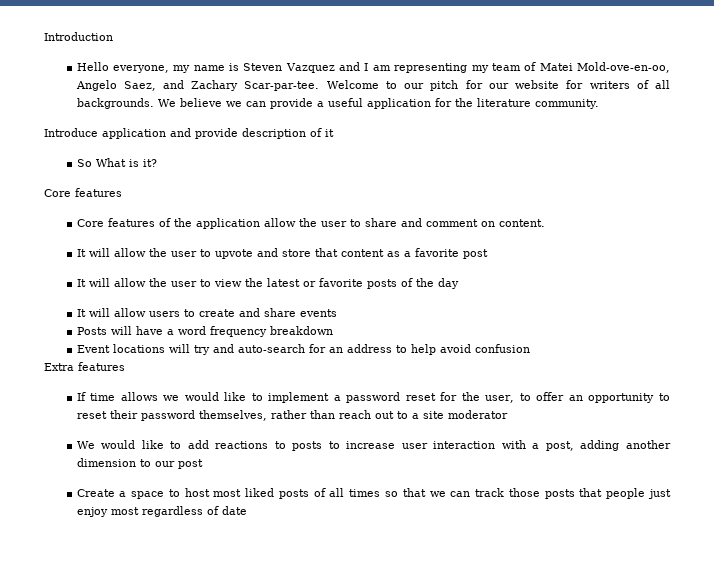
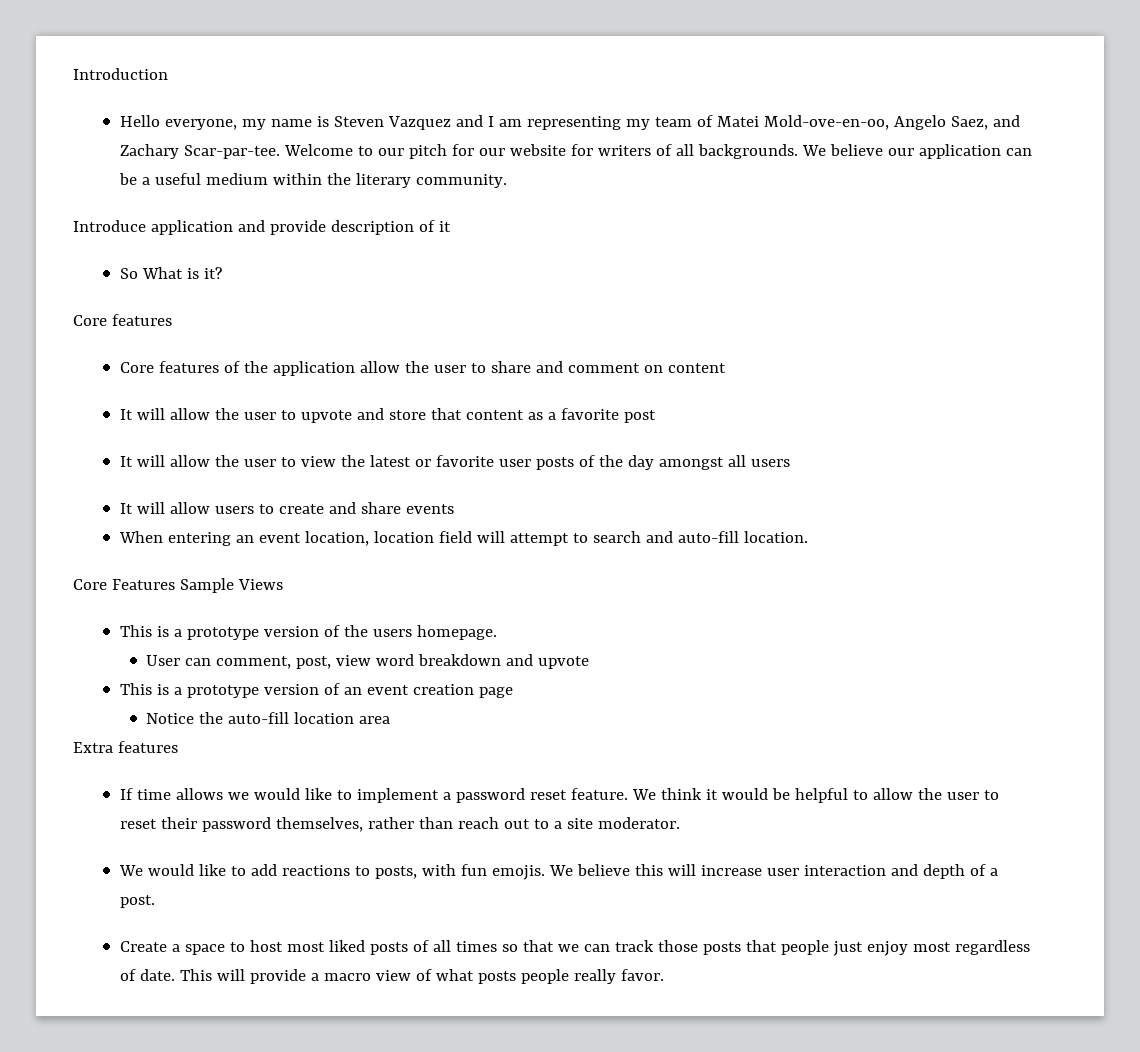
[225,98,531,109] we can provide a useful application for the literature -> [887,144,1032,159] [118,173,411,188] our application can be a useful medium within the literary
[498,219,545,227] content. -> [667,363,726,373] content
(363, 282) none -> [498,459,531,467] user
(459, 283) none -> [658,455,790,470] amongst all users
[76,326,333,337] [76,344,530,355] Posts will have a word frequency breakdown // Event locations will try and auto-search for an address to help avoid confusion -> [118,531,808,546] [73,578,283,593] [119,625,497,640] [146,654,590,669] [119,683,513,698] [146,712,391,724] When entering an event location, location field will attempt to search and auto-fill location. // Core Features Sample Views // This is a prototype version of the users homepage. // User can comment, post, view word breakdown and upvote // This is a prototype version of an event creation page // Notice the auto-fill location area
[440,392,655,403] for the user, to offer an opportunity -> [570,788,979,803] feature. We think it would be helpful to allow the user
[447,410,508,419] moderator -> [597,817,680,829] moderator.
[292,440,672,451] [76,458,203,469] posts to increase user interaction with a post, adding another dimension to our post -> [374,864,998,880] [119,895,155,908] posts, with fun emojis. We believe this will increase user interaction and depth of a post.
[221,506,247,515] date -> [139,969,664,984] date. This will provide a macro view of what posts people really favor.

